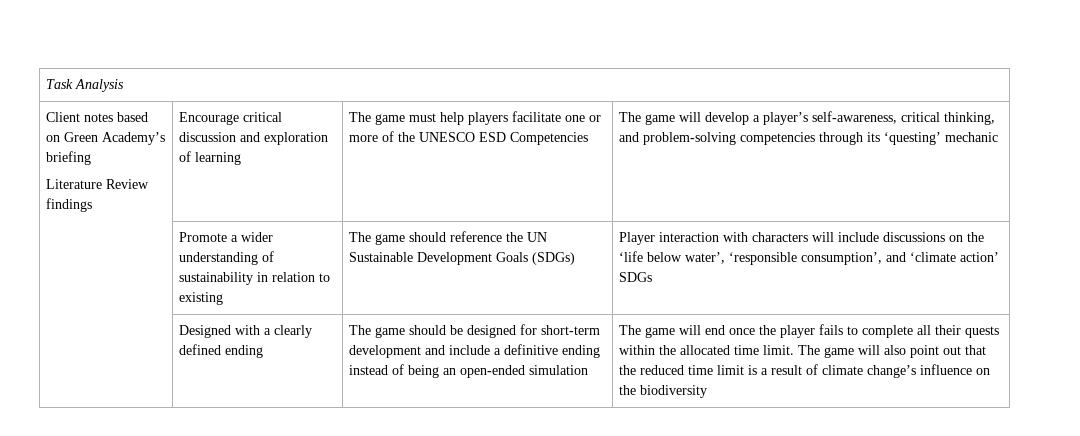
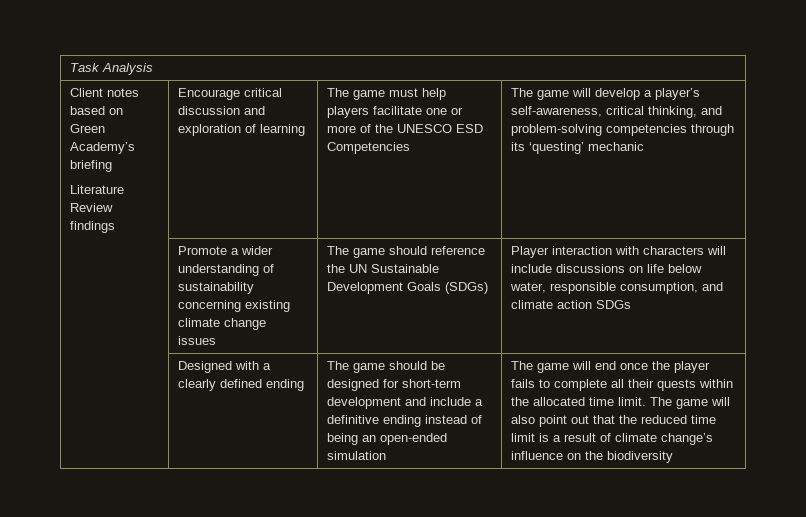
[257,272,331,282] [179,292,224,305] in relation to existing -> [178,300,291,312] [178,318,267,330] [178,336,217,345] concerning existing climate change issues
[967,232,985,242] [619,251,1000,265] the ‘life below water’, ‘responsible consumption’, and ‘climate action’ -> [647,264,703,273] [510,282,724,294] [511,300,593,309] life below water, responsible consumption, and climate action

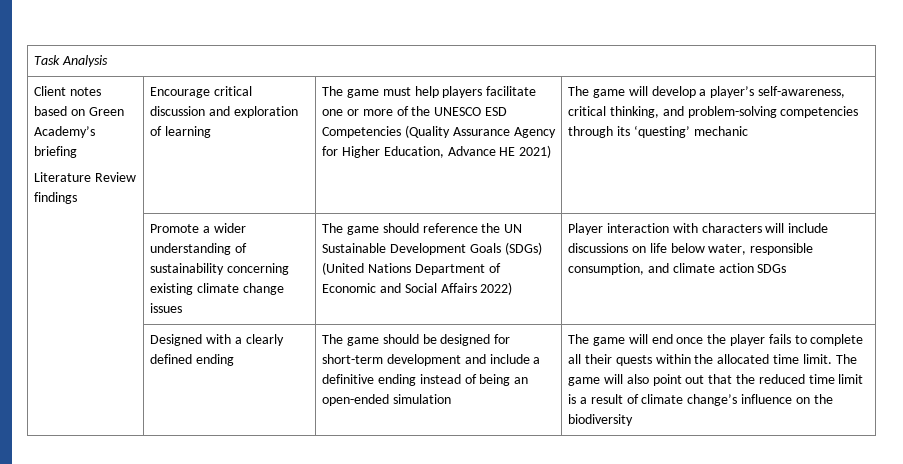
(411, 148) none -> [405,125,556,138] [322,145,552,158] (Quality Assurance Agency for Higher Education, Advance HE 2021)
(489, 288) none -> [322,262,501,275] [322,282,513,295] (United Nations Department of Economic and Social Affairs 2022)

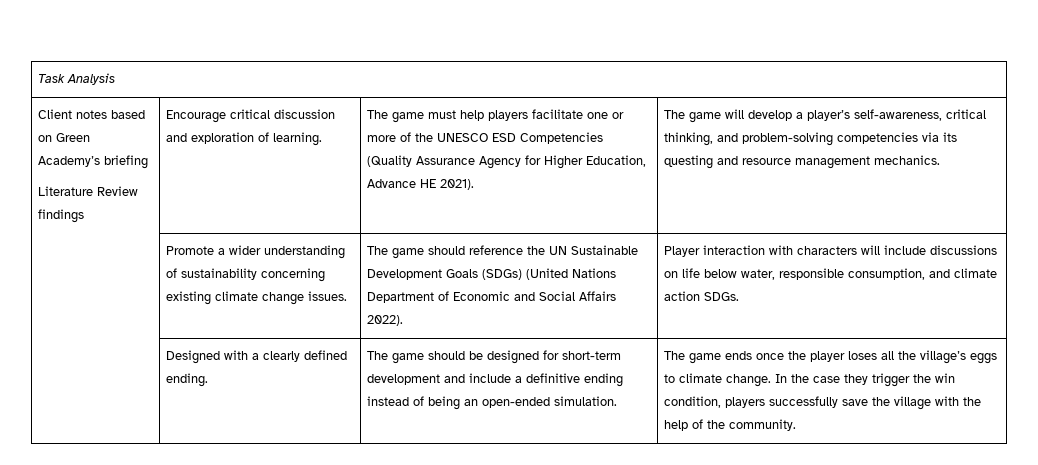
[165,126,212,138] learning -> [272,132,322,146] learning.
[519,145,552,158] 2021) -> [439,179,474,190] 2021).
[568,125,748,138] through its ‘questing’ mechanic -> [921,132,957,142] [663,155,940,169] via its questing and resource management mechanics.
[150,303,183,313] issues -> [307,291,347,301] issues.
[480,282,513,295] 2022) -> [366,315,403,326] 2022).
[757,264,787,273] SDGs -> [703,292,739,301] SDGs.
[196,354,235,366] ending -> [165,373,208,387] ending.
[393,394,452,404] [568,334,673,346] simulation | The game will end -> [553,396,617,406] [663,351,752,364] simulation. | The game ends
[768,334,864,346] [568,354,857,366] [568,374,864,386] [568,394,833,406] [568,414,634,426] fails to complete all their quests within the allocated time limit. The game will also point out that the reduced time limit is a result of climate change’s influence on the biodiversity -> [847,350,997,364] [663,373,955,387] [663,396,981,410] [663,419,796,431] loses all the village’s eggs to climate change. In the case they trigger the win condition, players successfully save the village with the help of the community.

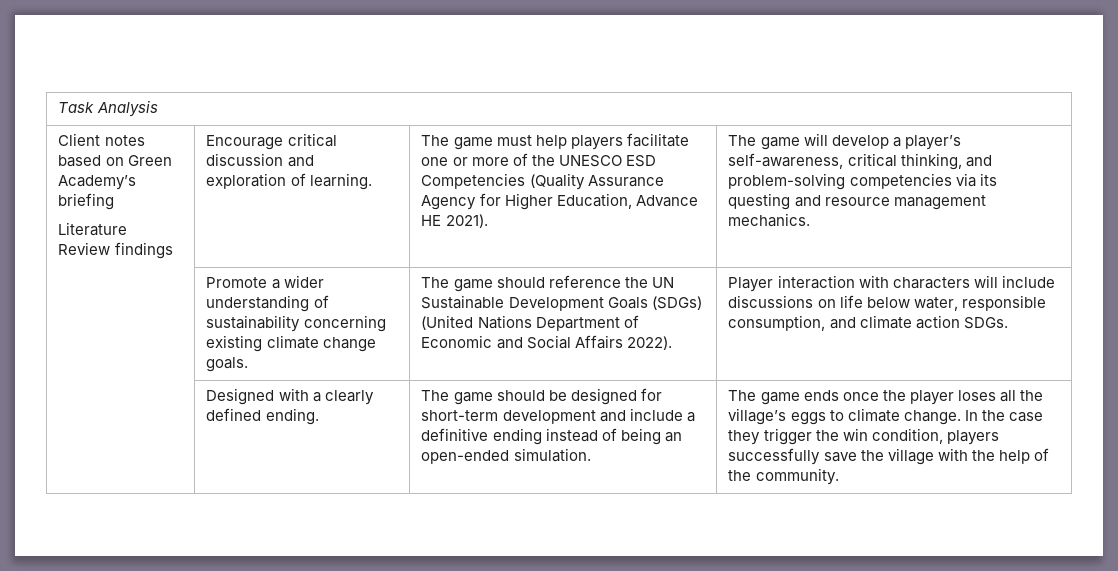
[307,291,347,301] issues. -> [206,357,249,372] goals.

